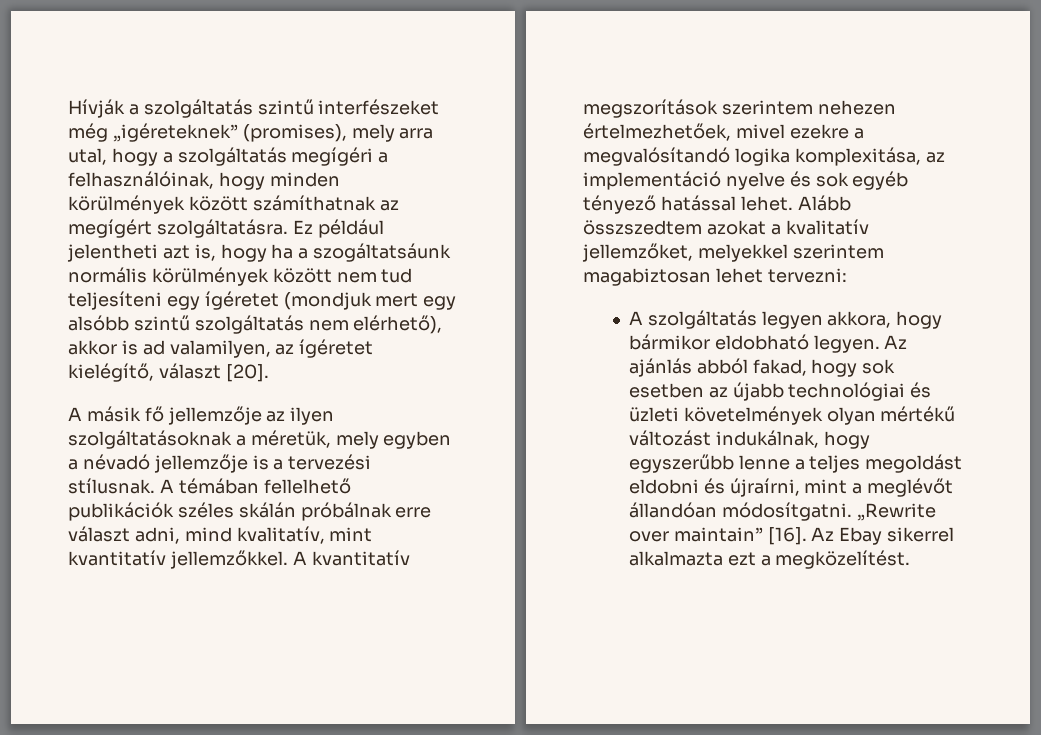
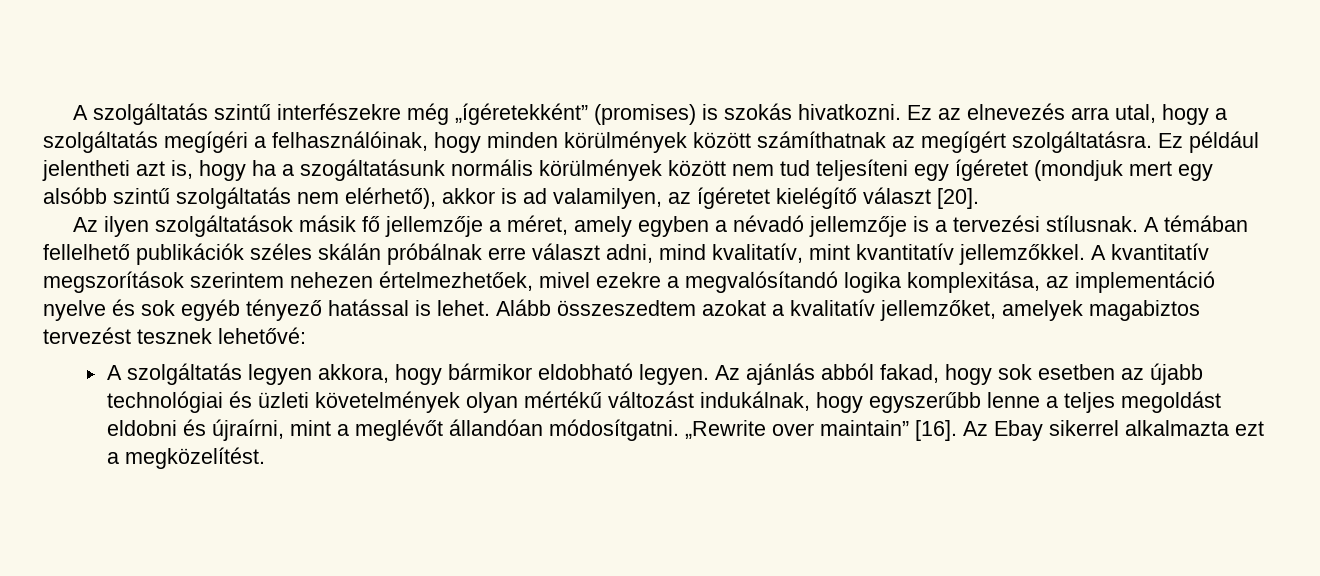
[68,99,440,118] [68,123,395,142] Hívják a szolgáltatás szintű interfészeket még „igéreteknek” (promises), mely -> [72,103,1065,125] A szolgáltatás szintű interfészekre még „ígéretekként” (promises) is szokás hivatkozni. Ez az elnevezés
[313,243,452,262] szogáltatsáunk -> [300,159,445,181] szogáltatásunk
[68,363,154,382] kielégítő, -> [776,187,857,209] kielégítő
[68,406,335,425] [68,430,379,449] A másik fő jellemzője az ilyen szolgáltatásoknak a méretük, mely -> [72,215,632,237] Az ilyen szolgáltatások másik fő jellemzője a méret, amely
(736, 203) none -> [415,300,431,316] is
[583,220,702,235] összszedtem -> [557,300,696,316] összeszedtem
[697,244,884,262] [583,268,847,286] melyekkel szerintem magabiztosan lehet tervezni: -> [1002,300,1200,321] [43,327,306,344] amelyek magabiztos tervezést tesznek lehetővé:

